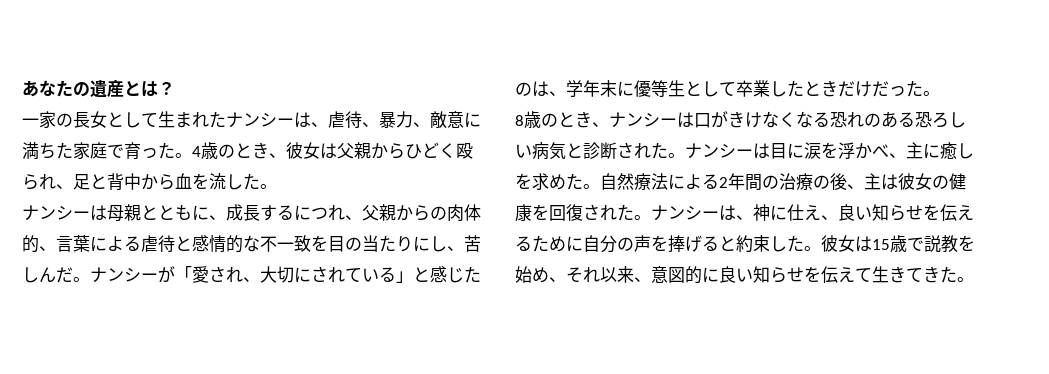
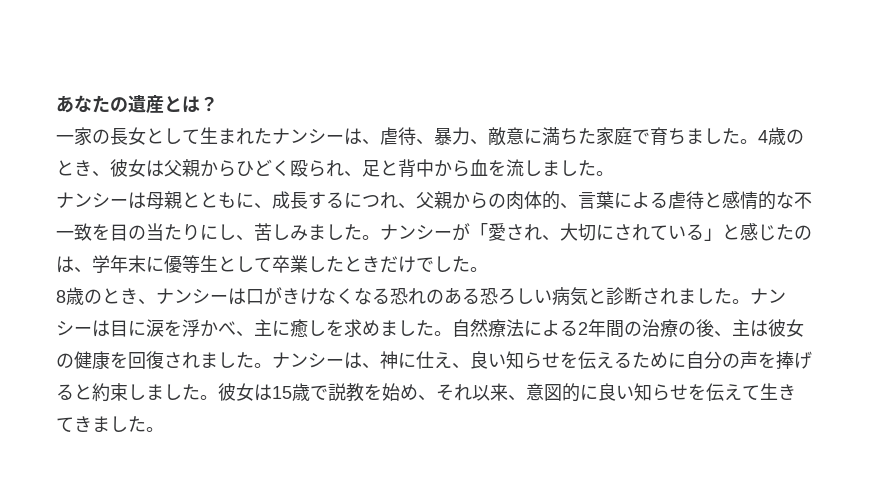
[141,148,158,158] っ -> [668,128,722,145] ちまし
(243, 182) none -> [542,160,578,176] まし
[39,267,73,283] んだ -> [290,224,362,241] みました
[872,81,906,97] だっ -> [416,256,452,272] でし
(651, 151) none -> [678,288,714,304] まし
(566, 182) none -> [380,320,416,336] まし
(617, 213) none -> [200,352,236,368] まし
(787, 244) none -> [146,384,182,400] まし
(940, 274) none -> [92,416,128,432] まし

